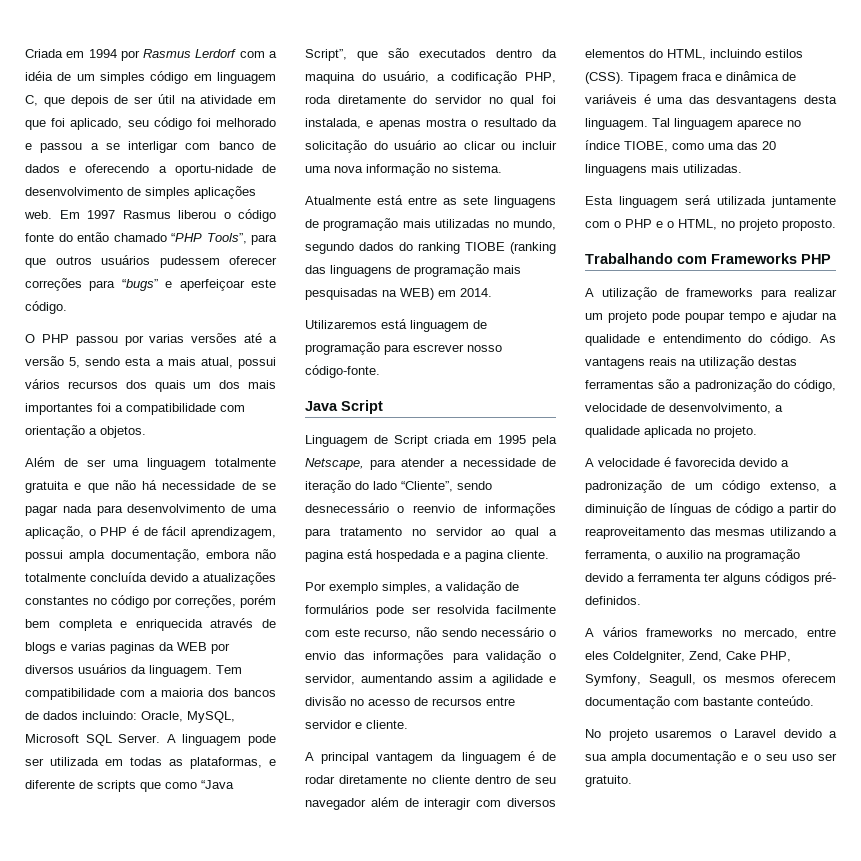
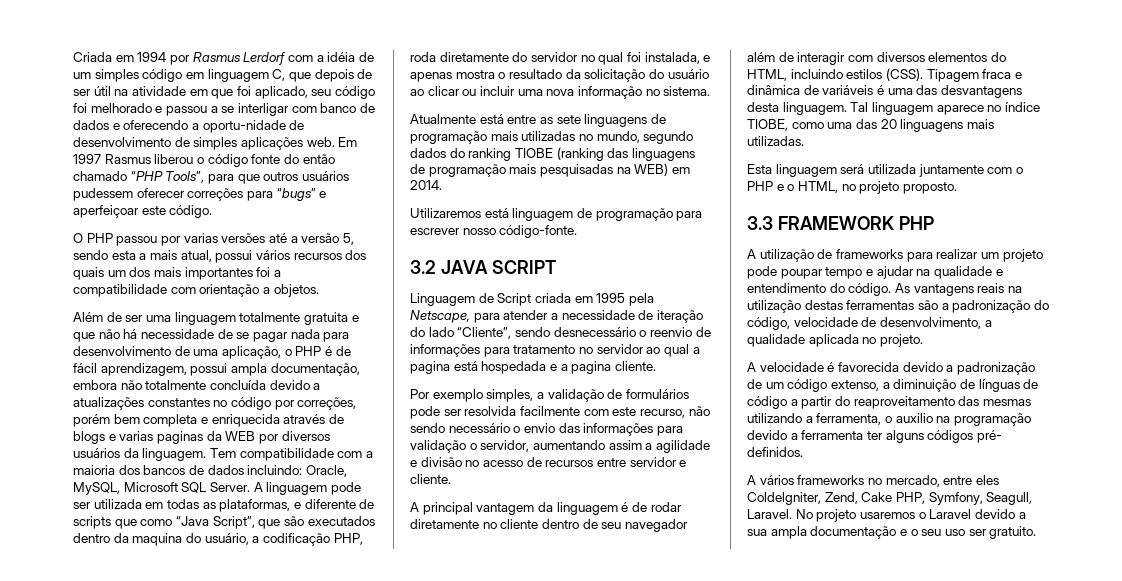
[305,400,383,414] Java Script -> [410,260,556,274] 3.2 JAVA SCRIPT
[585,253,797,264] Trabalhando com Frameworks -> [747,216,894,230] 3.3 FRAMEWORK
[703,674,836,683] [585,696,814,709] os mesmos oferecem documentação com bastante conteúdo. // -> [747,509,792,519] Laravel.

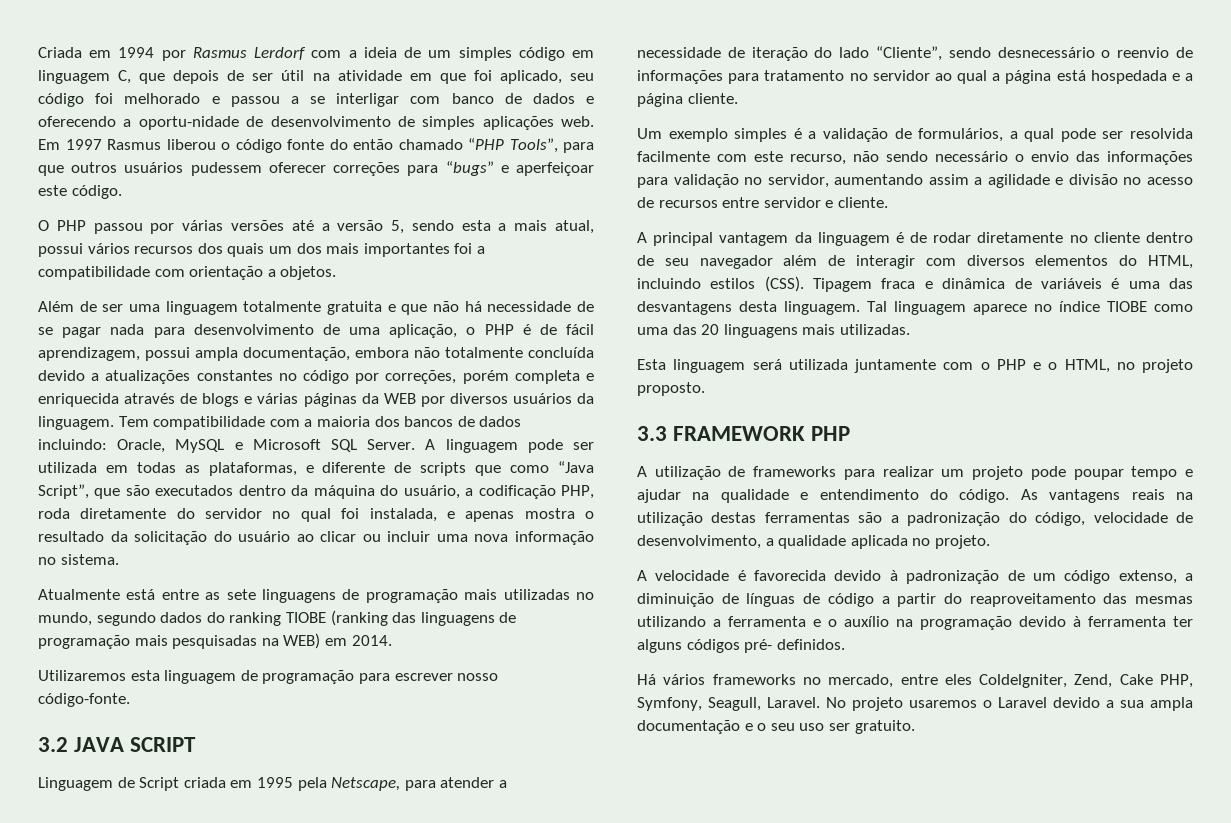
[327,52,356,62] idéia -> [363,47,397,58] ideia
[183,233,218,243] varias -> [182,220,224,231] várias
[113,414,140,424] bem -> (509, 377) none
[119,431,203,444] varias paginas -> [257,393,357,407] várias páginas
[73,482,120,495] MySQL, -> [175,439,243,453] MySQL e
[132,533,183,546] maquina -> [313,485,375,499] máquina
[484,208,509,218] está -> [130,670,160,681] esta
[410,361,450,374] pagina -> [1005,70,1052,84] página
[571,361,656,374] [410,389,689,402] pagina cliente. // Por exemplo simples, a validação de formulários -> [637,93,738,107] [637,128,1055,142] página cliente. // Um exemplo simples é a validação de formulários, a qual
[469,443,477,450] o -> [744,177,763,185] no
[747,119,788,131] TIOBE, -> [1107,301,1147,312] TIOBE
[946,365,954,372] a -> [889,570,898,581] à
[816,413,933,425] ferramenta, o auxilio -> [728,616,889,627] ferramenta e o auxílio
[790,433,798,440] a -> [1073,616,1081,627] à
[747,475,756,485] A -> [637,674,656,685] Há

